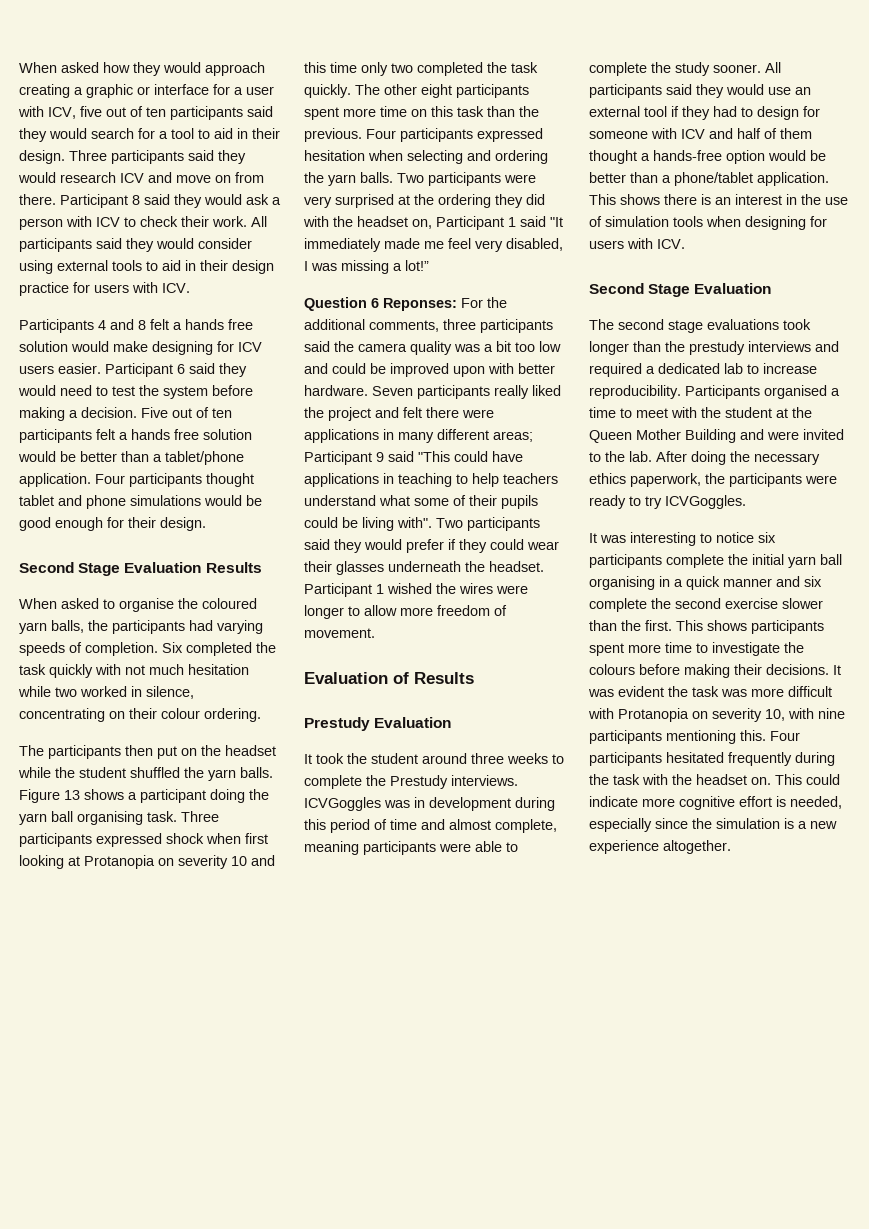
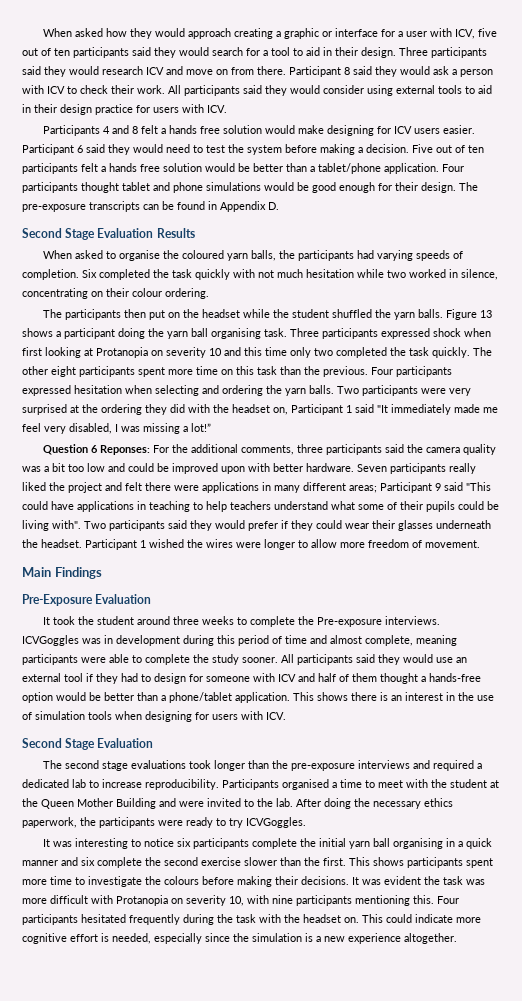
(206, 524) none -> [459,182,478,191] [22,201,279,212] The pre-exposure transcripts can be found in Appendix D.
[304,672,474,684] [304,717,370,731] Evaluation of Results // Prestudy -> [22,567,102,579] [22,594,93,606] Main Findings // Pre-Exposure
[390,775,448,789] Prestudy -> [317,617,383,627] Pre-exposure
[689,341,745,355] prestudy -> [291,763,356,771] pre-exposure

